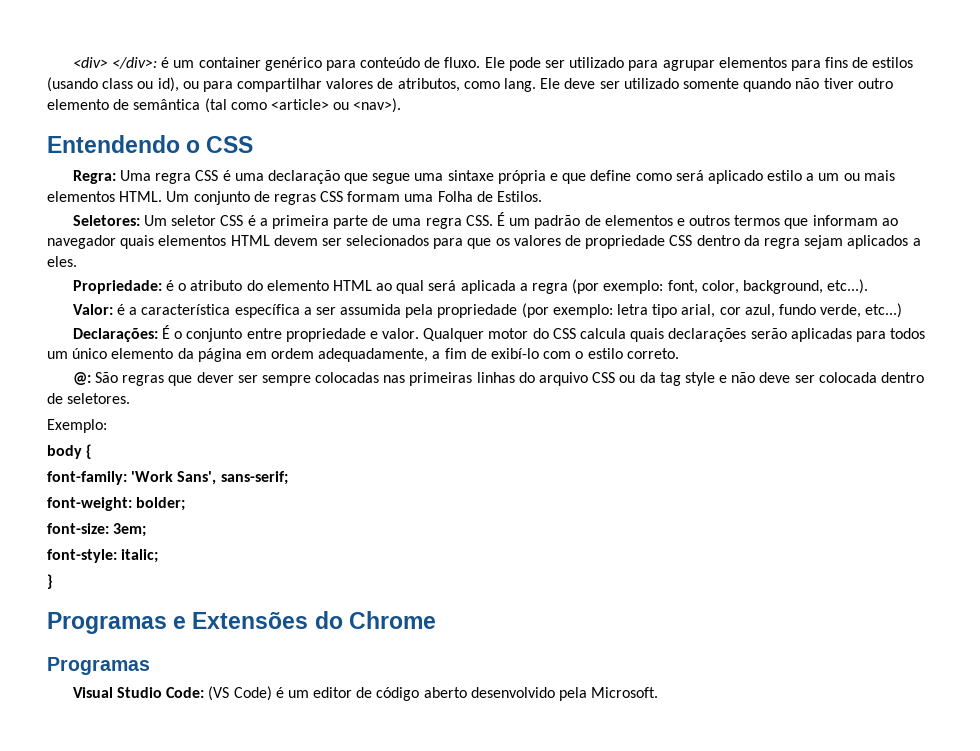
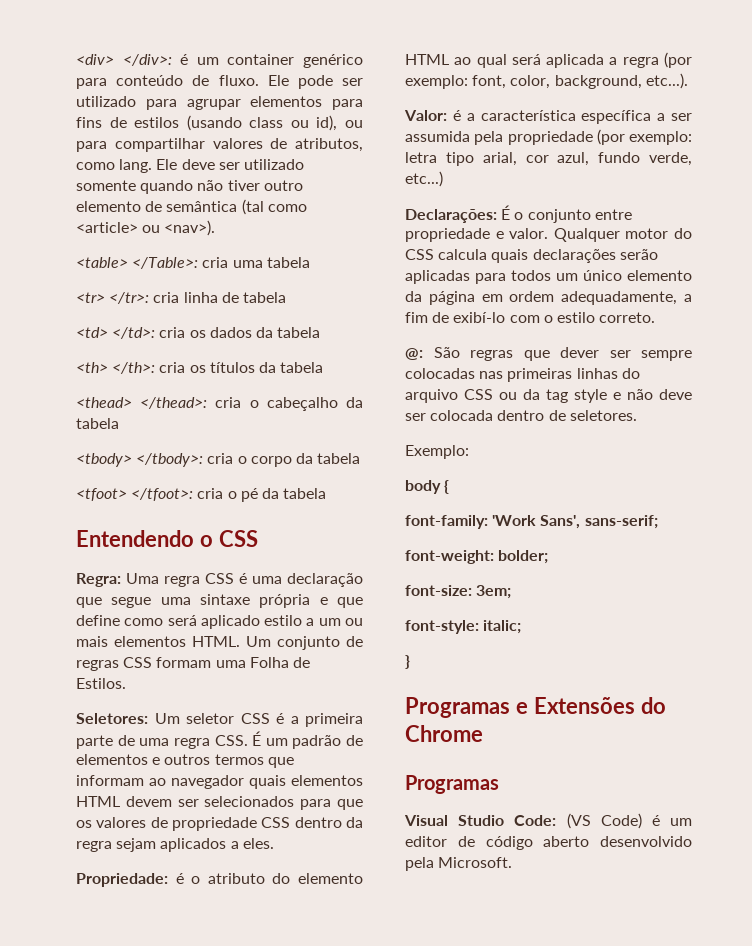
(402, 105) none -> [76,257,310,269] [76,292,286,304] [76,327,321,339] [76,362,324,374] [76,397,363,411] [76,418,119,429] [76,453,361,467] [76,488,327,502] // <table> </Table>: cria uma tabela // <tr> </tr>: cria linha de tabela // <td> </td>: cria os dados da tabela // <th> </th>: cria os títulos da tabela // <thead> </thead>: cria o cabeçalho da tabela // <tbody> </tbody>: cria o corpo da tabela // <tfoot> </tfoot>: cria o pé da tabela

